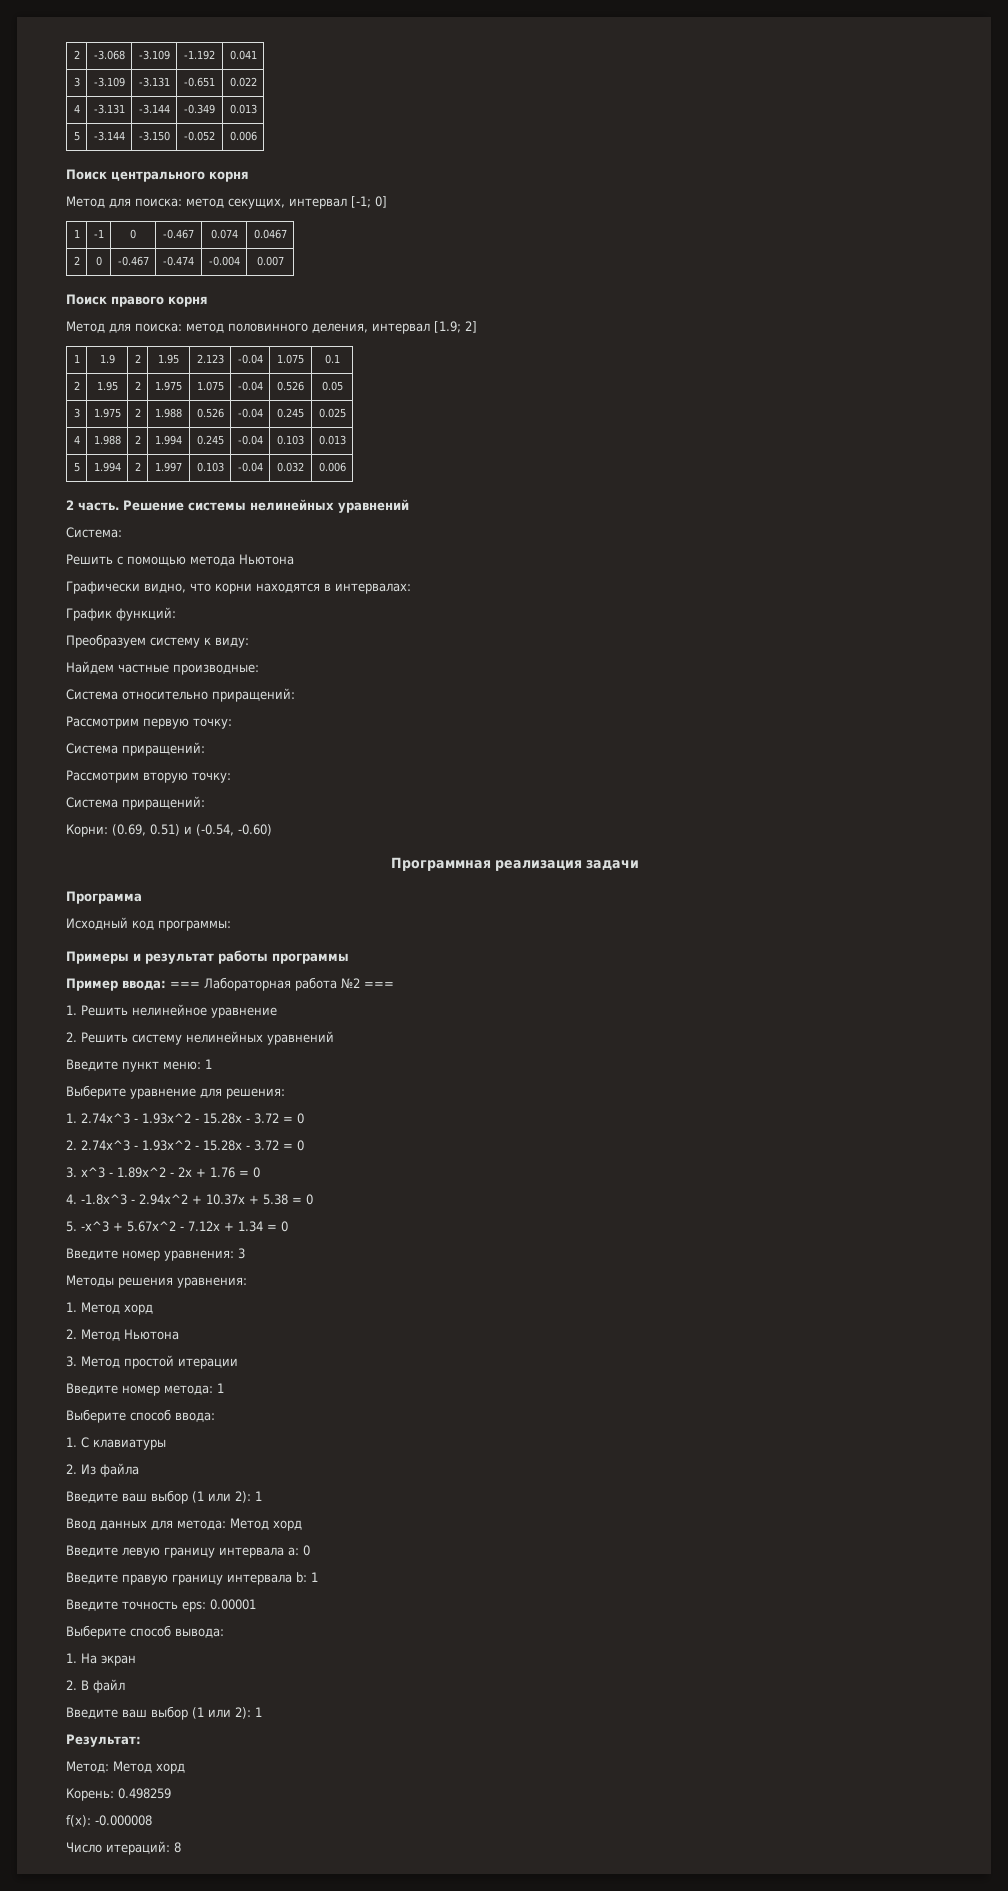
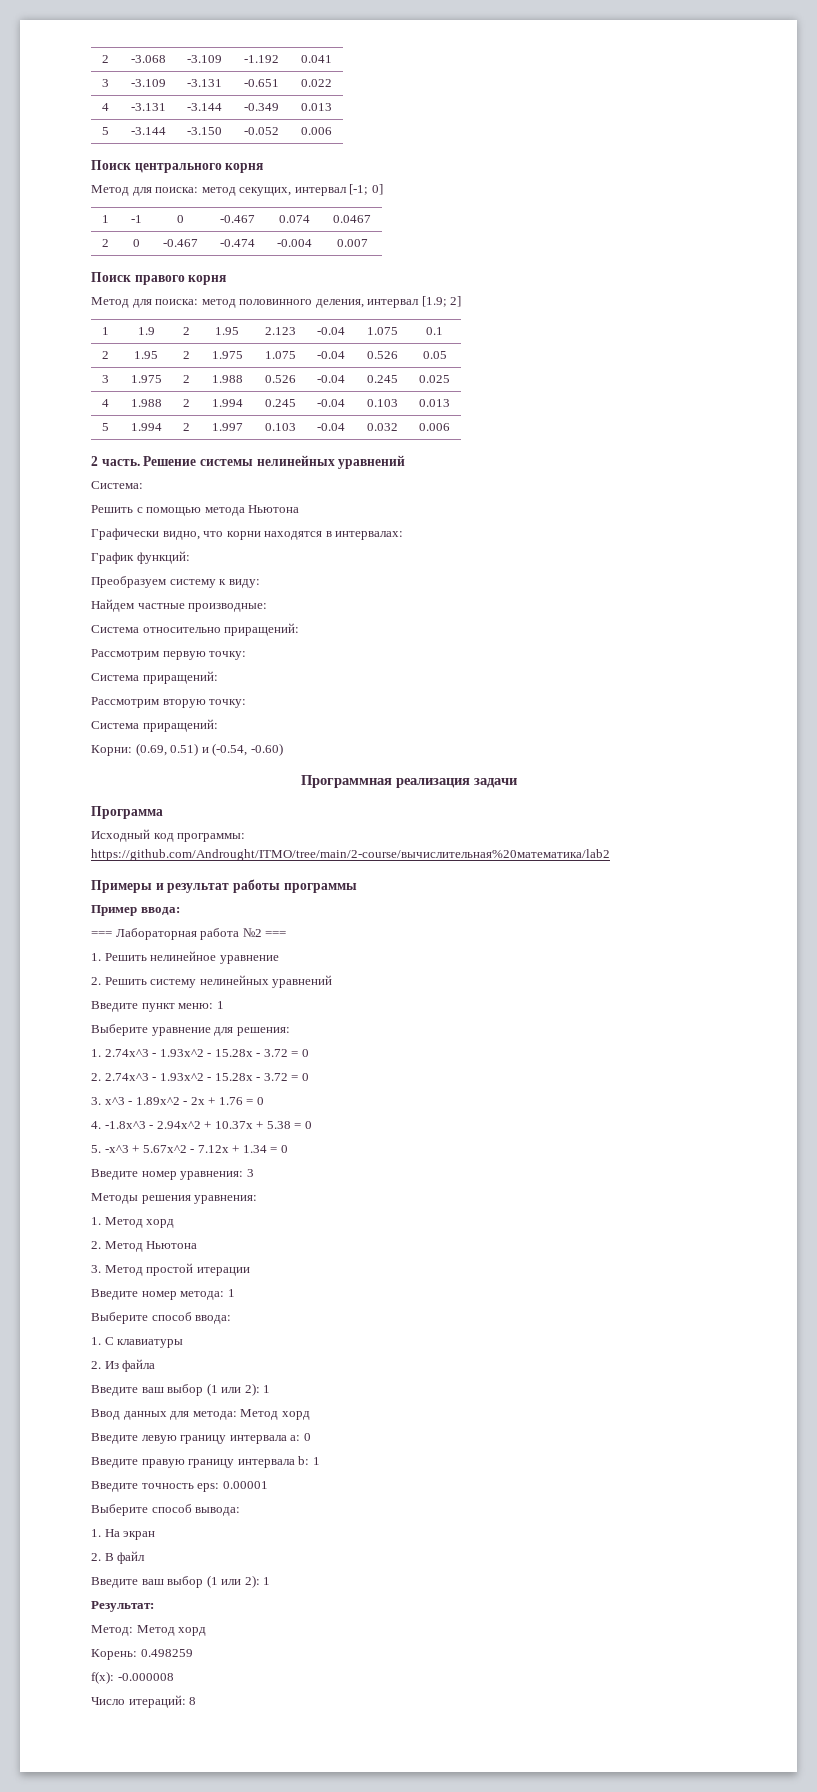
(231, 925) none -> [91,849,610,861] https://github.com/Androught/ITMO/tree/main/2-course/вычислительная%20математика/lab2
(166, 985) none -> (180, 911) //

